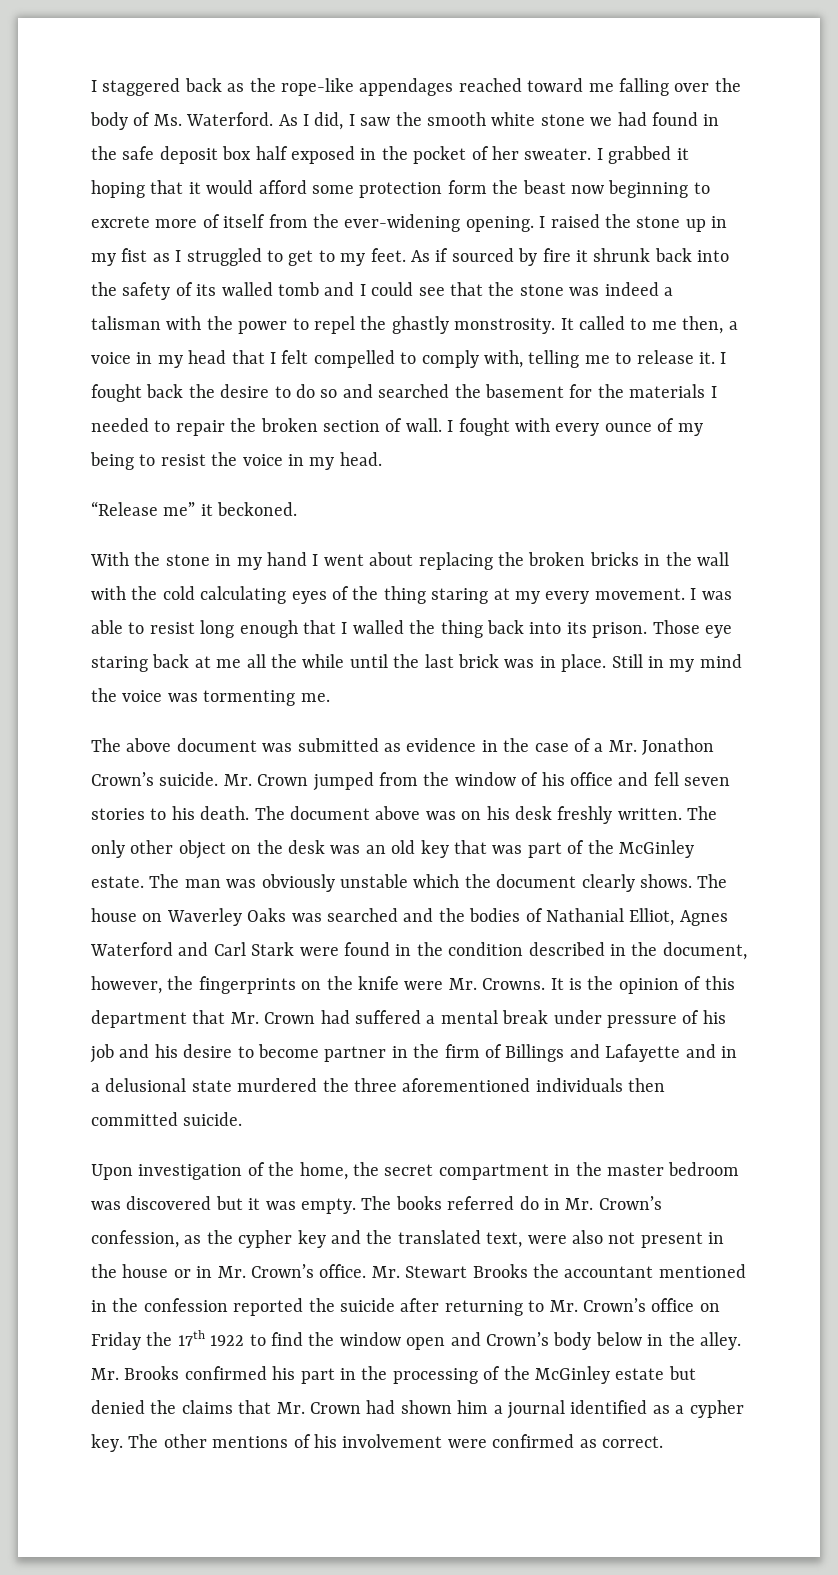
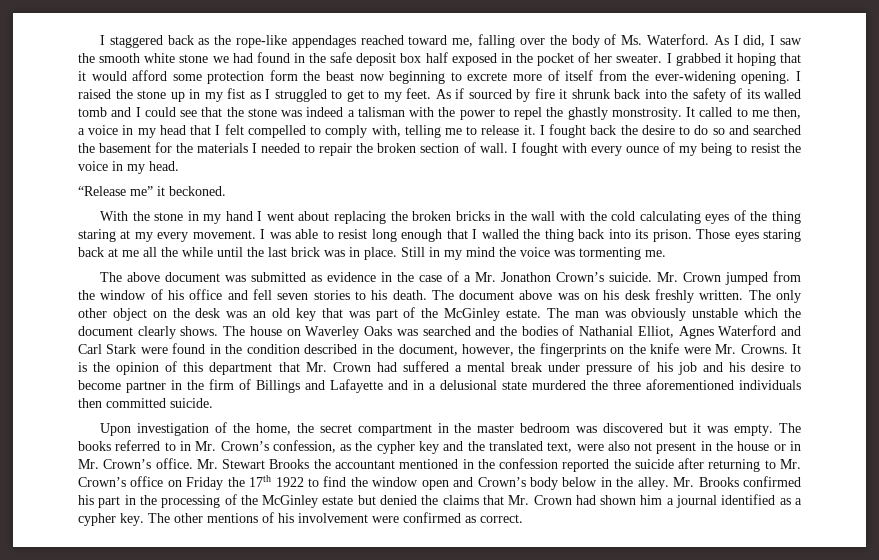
[588,83,614,92] me -> [452,38,474,47] me,
[704,625,732,638] eye -> [734,232,759,242] eyes
[519,1196,539,1210] do -> [164,442,176,451] to

